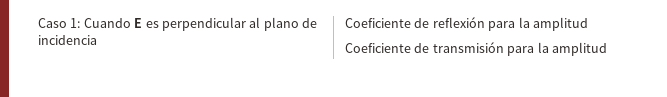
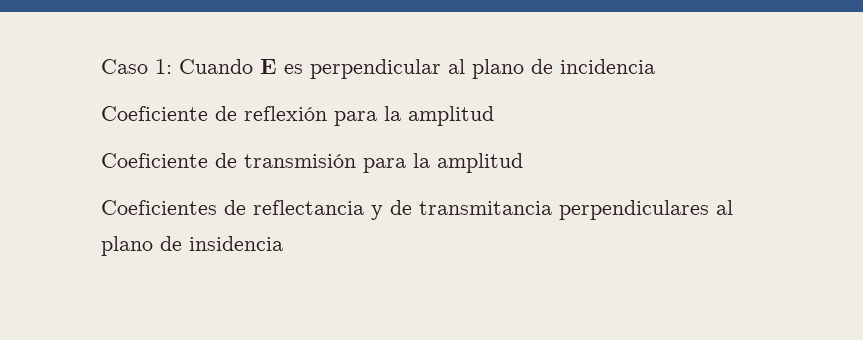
(607, 49) none -> [101,200,733,220] [101,236,283,256] // Coeficientes de reflectancia y de transmitancia perpendiculares al plano de insidencia

